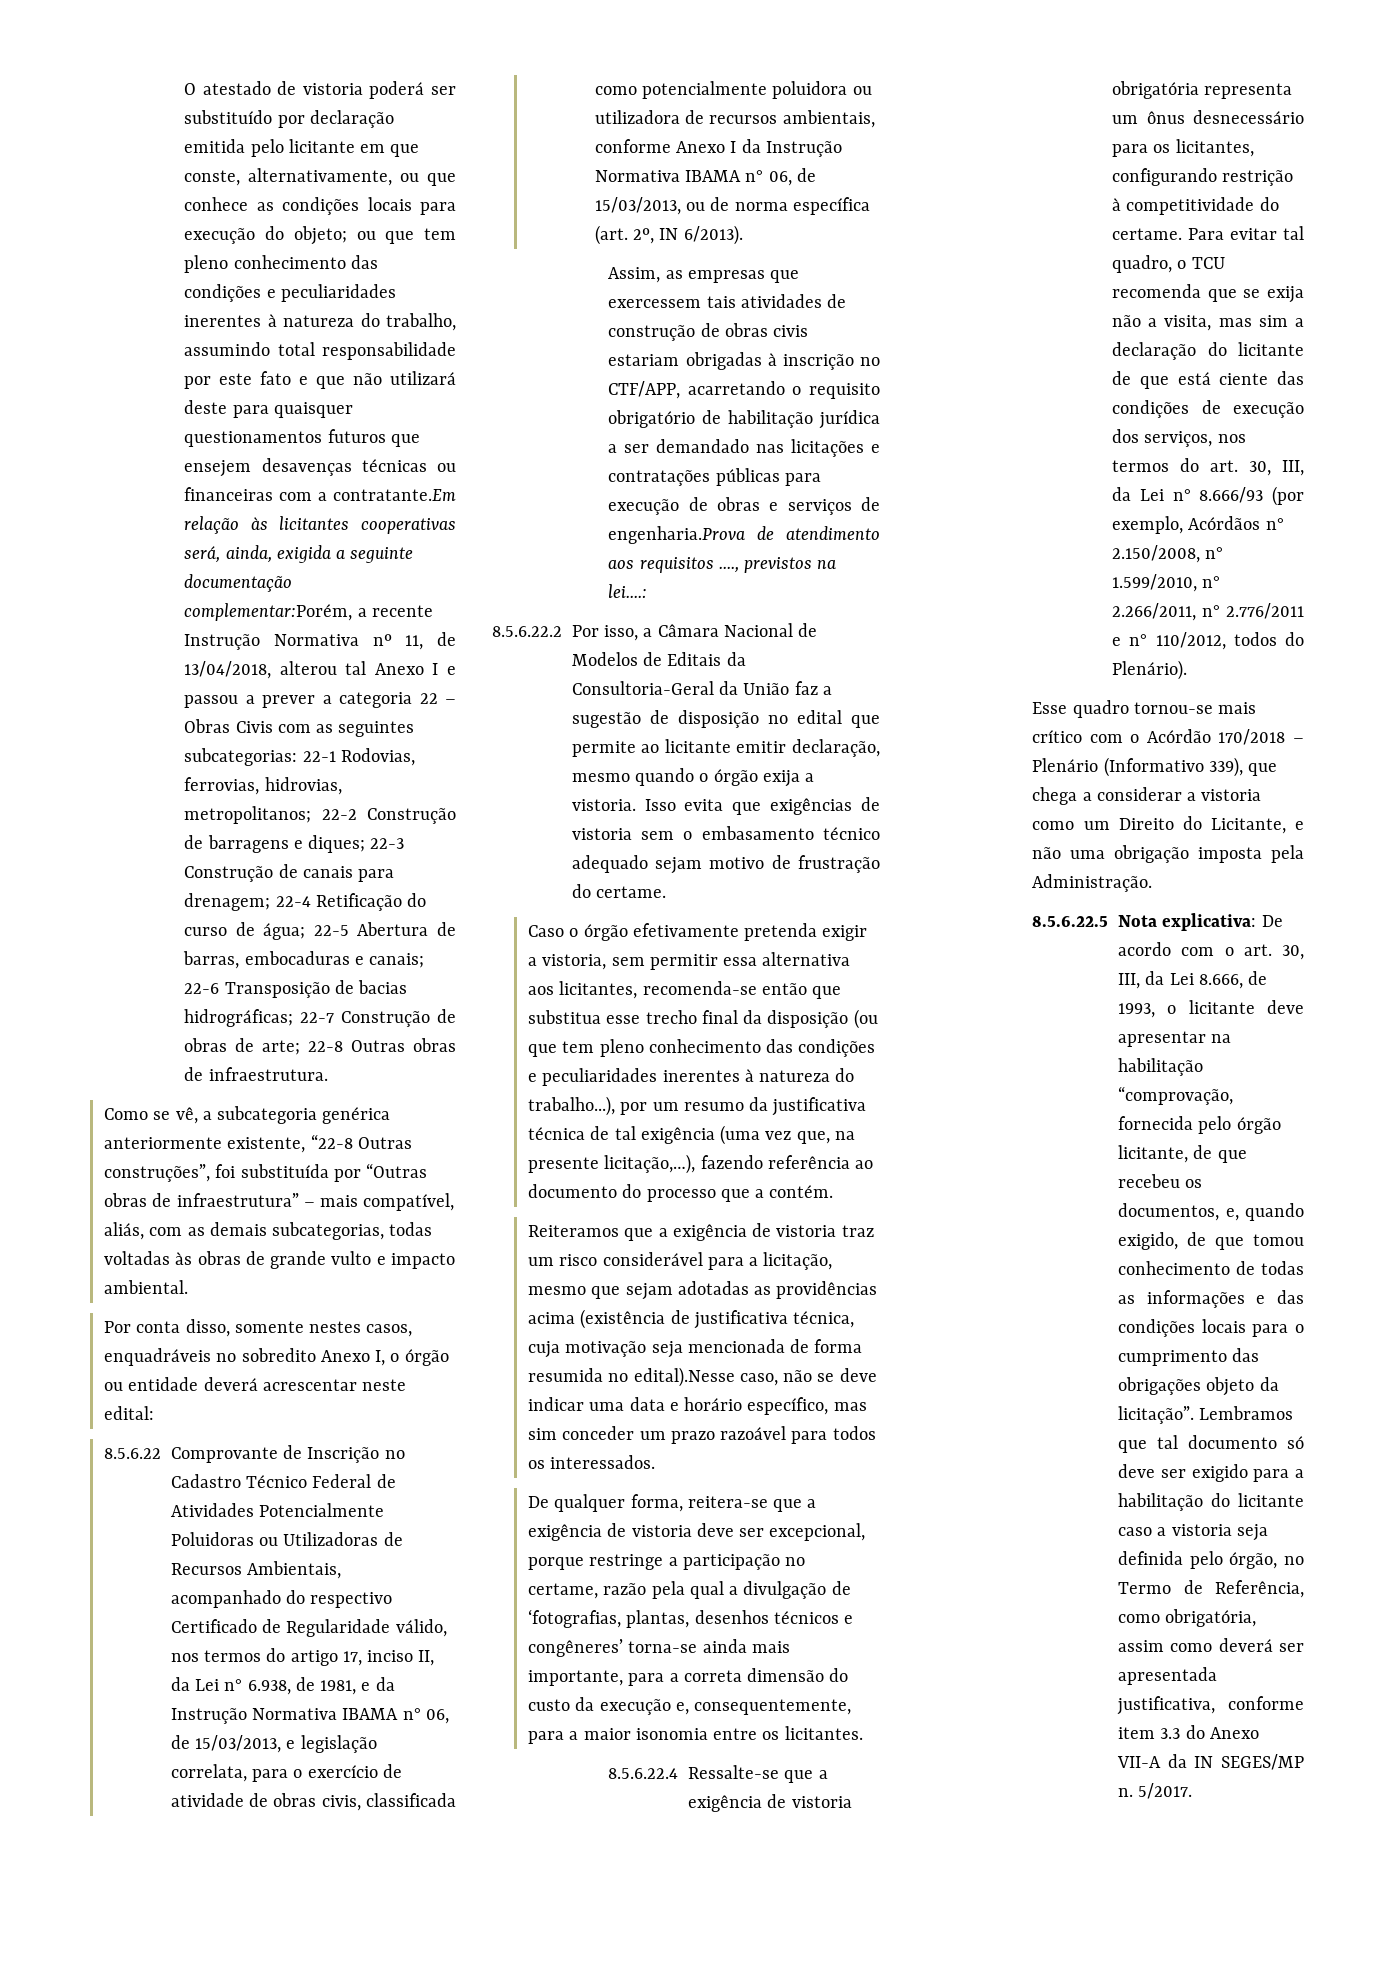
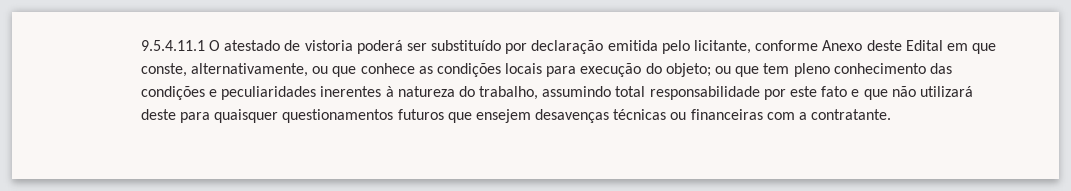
(184, 89) none -> [140,40,205,51] 9.5.4.11.1
[288,139,355,153] licitante -> [694,40,943,54] licitante, conforme Anexo deste Edital
[333,489,456,501] [184,516,456,534] [184,545,414,563] [184,574,293,592] [184,603,433,621] [184,632,456,650] [184,661,456,679] [184,692,456,708] [184,719,415,737] [184,748,415,766] [184,777,342,795] [184,806,456,824] [184,835,405,853] [184,864,395,882] [184,893,427,911] [184,922,456,940] [183,951,425,969] [184,980,408,998] [184,1009,456,1027] [184,1038,457,1055] [184,1067,328,1081] [104,1106,391,1124] [104,1134,412,1153] [104,1163,428,1182] [104,1193,455,1211] [104,1222,433,1240] [104,1251,455,1269] [104,1280,189,1294] [104,1319,413,1337] [104,1348,449,1366] [104,1377,407,1391] [104,1406,155,1420] [104,1445,405,1463] [170,1474,396,1488] [170,1503,385,1517] [170,1532,403,1546] [170,1561,342,1579] [170,1590,393,1608] [170,1619,447,1637] [170,1648,435,1666] [170,1677,395,1695] [170,1708,449,1724] [170,1735,377,1753] [170,1764,402,1782] [170,1793,456,1811] [594,81,872,99] [594,110,875,128] [594,139,842,157] [594,168,816,186] [594,197,870,215] [594,225,743,245] [608,267,800,283] [608,294,847,308] [608,323,809,341] [608,352,880,370] [608,381,880,399] [608,410,880,429] [608,439,880,457] [608,468,821,486] [608,497,880,515] [608,526,880,544] [608,557,837,573] [608,584,648,598] [492,623,818,641] [571,652,746,666] [571,681,832,695] [571,710,880,728] [571,739,880,757] [571,768,815,787] [571,797,880,815] [571,826,880,840] [571,855,880,874] [571,884,667,898] [528,923,868,941] [528,952,851,970] [528,981,842,999] [528,1009,878,1029] [528,1039,876,1057] [528,1068,855,1086] [528,1096,867,1116] [528,1125,855,1145] [528,1154,874,1174] [528,1184,834,1202] [528,1223,874,1241] [528,1252,833,1270] [528,1281,878,1300] [528,1309,855,1329] [528,1339,863,1358] [528,1367,877,1387] [528,1397,867,1415] [528,1426,876,1444] [528,1455,656,1469] [528,1494,817,1512] [528,1523,866,1541] [528,1554,806,1570] [528,1581,851,1599] [528,1609,854,1628] [528,1639,790,1657] [528,1668,849,1686] [528,1697,852,1715] [528,1726,863,1744] [608,1765,828,1783] [688,1794,852,1812] [1112,81,1293,99] [1112,110,1304,124] [1112,139,1254,157] [1112,168,1294,186] [1112,197,1279,215] [1112,226,1304,240] [1112,255,1225,273] [1112,284,1304,303] [1112,315,1304,331] [1112,342,1304,360] [1112,371,1304,389] [1112,400,1304,418] [1112,429,1246,447] [1112,458,1304,476] [1112,486,1304,506] [1112,516,1284,534] [1112,545,1224,563] [1112,574,1221,592] [1112,603,1304,621] [1112,632,1304,650] [1112,660,1188,680] [1032,700,1257,718] [1032,729,1304,745] [1032,757,1278,777] [1032,787,1262,805] [1032,816,1304,834] [1032,845,1304,863] [1032,874,1153,892] [1032,913,1283,931] [1118,942,1304,960] [1118,971,1268,989] [1118,1000,1304,1018] [1118,1031,1232,1047] [1118,1058,1204,1076] [1118,1086,1234,1105] [1118,1116,1281,1134] [1118,1145,1247,1163] [1118,1174,1203,1188] [1118,1203,1304,1221] [1118,1232,1304,1250] [1118,1261,1304,1275] [1118,1290,1304,1308] [1118,1319,1304,1337] [1118,1348,1260,1366] [1118,1377,1279,1396] [1118,1406,1294,1424] [1118,1435,1304,1453] [1118,1464,1304,1482] [1118,1493,1304,1511] [1118,1524,1268,1541] [1118,1551,1304,1569] [1118,1580,1304,1598] [1118,1609,1257,1627] [1118,1638,1304,1652] [1118,1667,1218,1685] [1117,1696,1304,1715] [1118,1725,1259,1739] [1117,1754,1304,1770] [1118,1783,1193,1799] contratante.Em relação às licitantes cooperativas será, ainda, exigida a seguinte documentação complementar:Porém, a recente Instrução Normativa nº 11, de 13/04/2018, alterou tal Anexo I e passou a prever a categoria 22 – Obras Civis com as seguintes subcategorias: 22-1 Rodovias, ferrovias, hidrovias, metropolitanos; 22-2 Construção de barragens e diques; 22-3 Construção de canais para drenagem; 22-4 Retificação do curso de água; 22-5 Abertura de barras, embocaduras e canais; 22-6 Transposição de bacias hidrográficas; 22-7 Construção de obras de arte; 22-8 Outras obras de infraestrutura. // Como se vê, a subcategoria genérica anteriormente existente, “22-8 Outras construções”, foi substituída por “Outras obras de infraestrutura” – mais compatível, aliás, com as demais subcategorias, todas voltadas às obras de grande vulto e impacto ambiental. // Por conta disso, somente nestes casos, enquadráveis no sobredito Anexo I, o órgão ou entidade deverá acrescentar neste edital: // 8.5.6.22 Comprovante de Inscrição no Cadastro Técnico Federal de Atividades Potencialmente Poluidoras ou Utilizadoras de Recursos Ambientais, acompanhado do respectivo Certificado de Regularidade válido, nos termos do artigo 17, inciso II, da Lei n° 6.938, de 1981, e da Instrução Normativa IBAMA n° 06, de 15/03/2013, e legislação correlata, para o exercício de atividade de obras civis, classificada como potencialmente poluidora ou utilizadora de recursos ambientais, conforme Anexo I da Instrução Normativa IBAMA n° 06, de 15/03/2013, ou de norma específica (art. 2º, IN 6/2013). // Assim, as empresas que exercessem tais atividades de construção de obras civis estariam obrigadas à inscrição no CTF/APP, acarretando o requisito obrigatório de habilitação jurídica a ser demandado nas licitações e contratações públicas para execução de obras e serviços de engenharia.Prova de atendimento aos requisitos ...., previstos na lei....: // 8.5.6.22.2 Por isso, a Câmara Nacional de Modelos de Editais da Consultoria-Geral da União faz a sugestão de disposição no edital que permite ao licitante emitir declaração, mesmo quando o órgão exija a vistoria. Isso evita que exigências de vistoria sem o embasamento técnico adequado sejam motivo de frustração do certame. // Caso o órgão efetivamente pretenda exigir a vistoria, sem permitir essa alternativa aos licitantes, recomenda-se então que substitua esse trecho final da disposição (ou que tem pleno conhecimento das condições e peculiaridades inerentes à natureza do trabalho...), por um resumo da justificativa técnica de tal exigência (uma vez que, na presente licitação,…), fazendo referência ao documento do processo que a contém. // Reiteramos que a exigência de vistoria traz um risco considerável para a licitação, mesmo que sejam adotadas as providências acima (existência de justificativa técnica, cuja motivação seja mencionada de forma resumida no edital).Nesse caso, não se deve indicar uma data e horário específico, mas sim conceder um prazo razoável para todos os interessados. // De qualquer forma, reitera-se que a exigência de vistoria deve ser excepcional, porque restringe a participação no certame, razão pela qual a divulgação de ‘fotografias, plantas, desenhos técnicos e congêneres’ torna-se ainda mais importante, para a correta dimensão do custo da execução e, consequentemente, para a maior isonomia entre os licitantes. // 8.5.6.22.4 Ressalte-se que a exigência de vistoria obrigatória representa um ônus desnecessário para os licitantes, configurando restrição à competitividade do certame. Para evitar tal quadro, o TCU recomenda que se exija não a visita, mas sim a declaração do licitante de que está ciente das condições de execução dos serviços, nos termos do art. 30, III, da Lei n° 8.666/93 (por exemplo, Acórdãos n° 2.150/2008, n° 1.599/2010, n° 2.266/2011, n° 2.776/2011 e n° 110/2012, todos do Plenário). // Esse quadro tornou-se mais crítico com o Acórdão 170/2018 – Plenário (Informativo 339), que chega a considerar a vistoria como um Direito do Licitante, e não uma obrigação imposta pela Administração. // 8.5.6.22.5 Nota explicativa: De acordo com o art. 30, III, da Lei 8.666, de 1993, o licitante deve apresentar na habilitação “comprovação, fornecida pelo órgão licitante, de que recebeu os documentos, e, quando exigido, de que tomou conhecimento de todas as informações e das condições locais para o cumprimento das obrigações objeto da licitação”. Lembramos que tal documento só deve ser exigido para a habilitação do licitante caso a vistoria seja definida pelo órgão, no Termo de Referência, como obrigatória, assim como deverá ser apresentada justificativa, conforme item 3.3 do Anexo VII-A da IN SEGES/MP n. 5/2017. -> [811,109,892,120] contratante.

